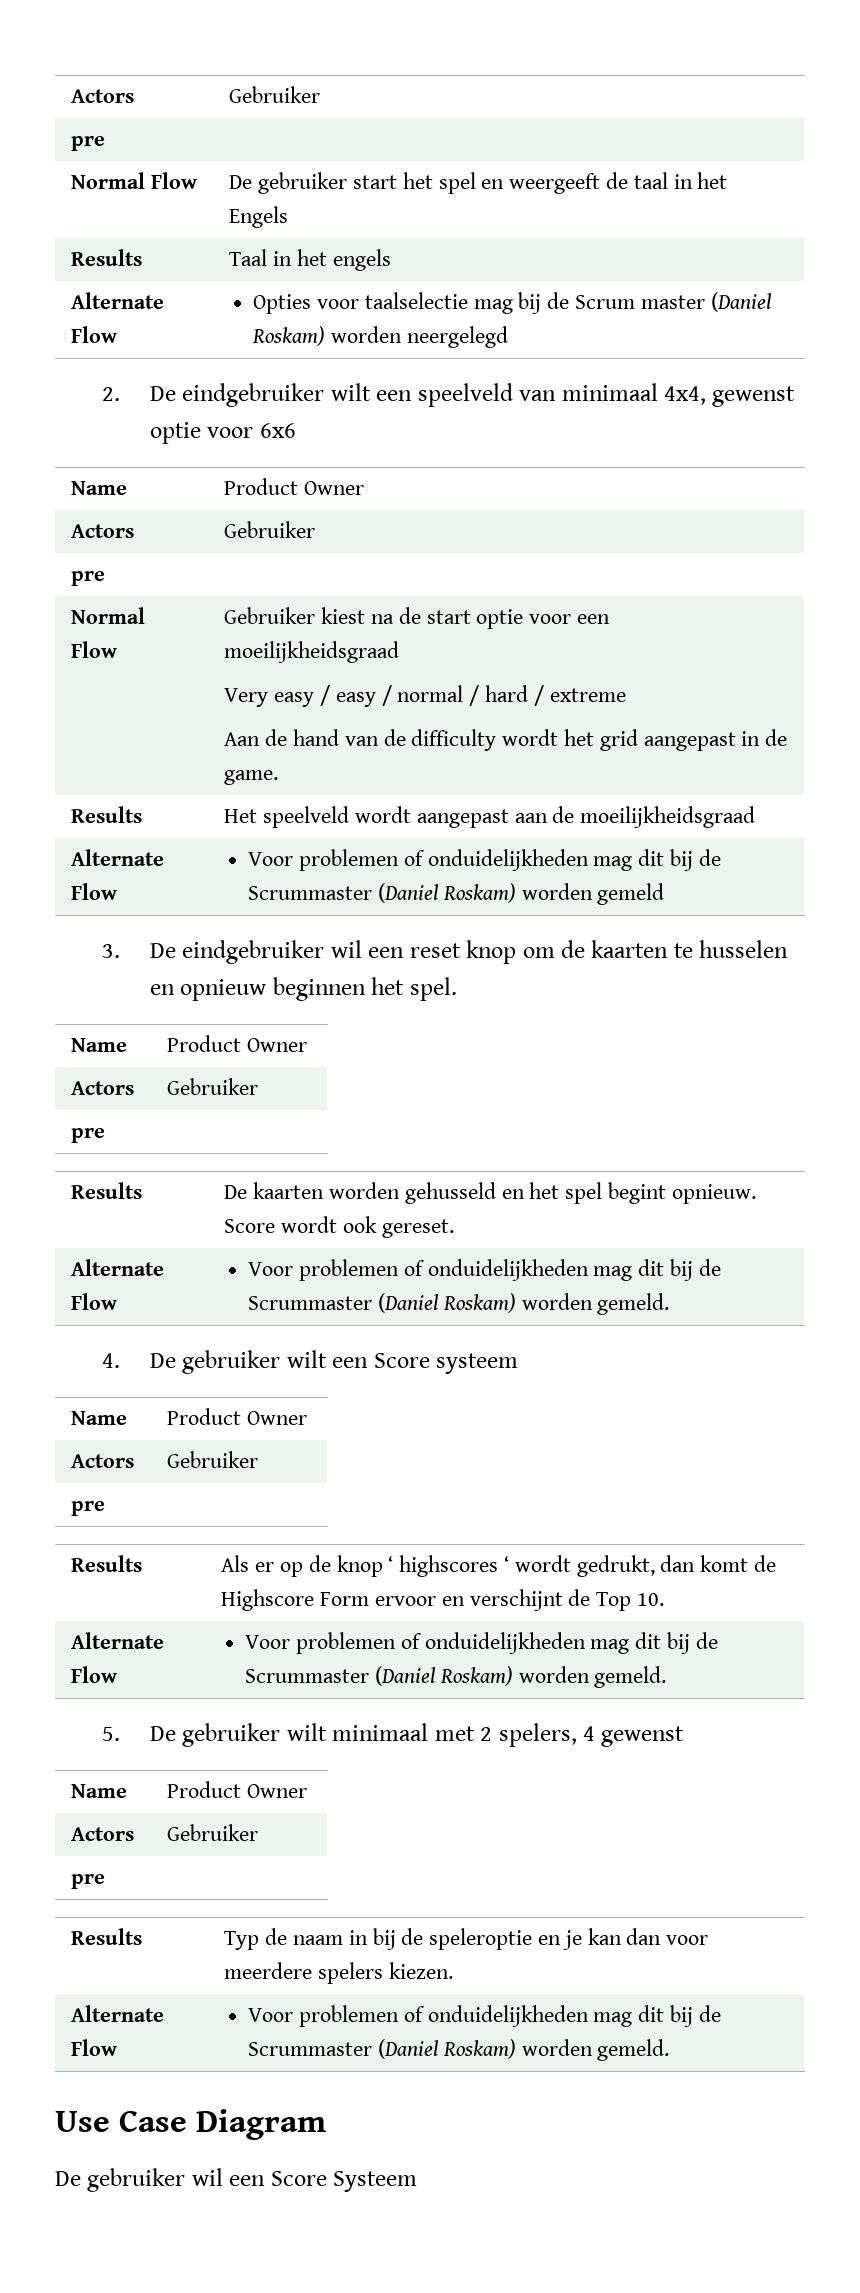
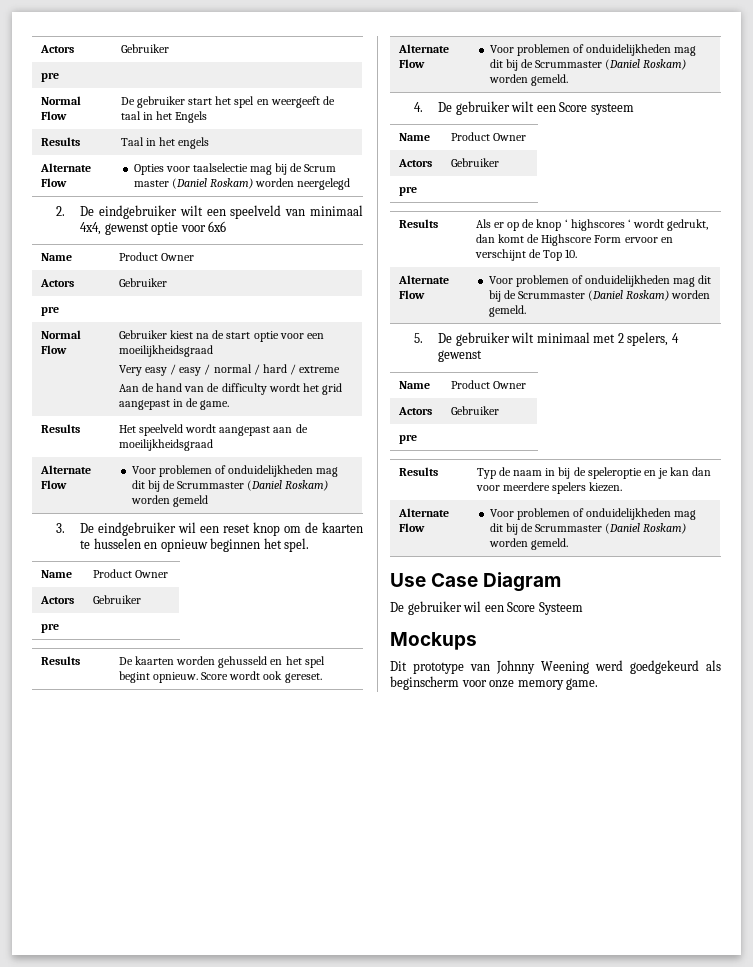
(418, 2181) none -> [390,632,477,650] [390,660,721,674] [390,676,599,690] // Mockups // Dit prototype van Johnny Weening werd goedgekeurd als beginscherm voor onze memory game.

